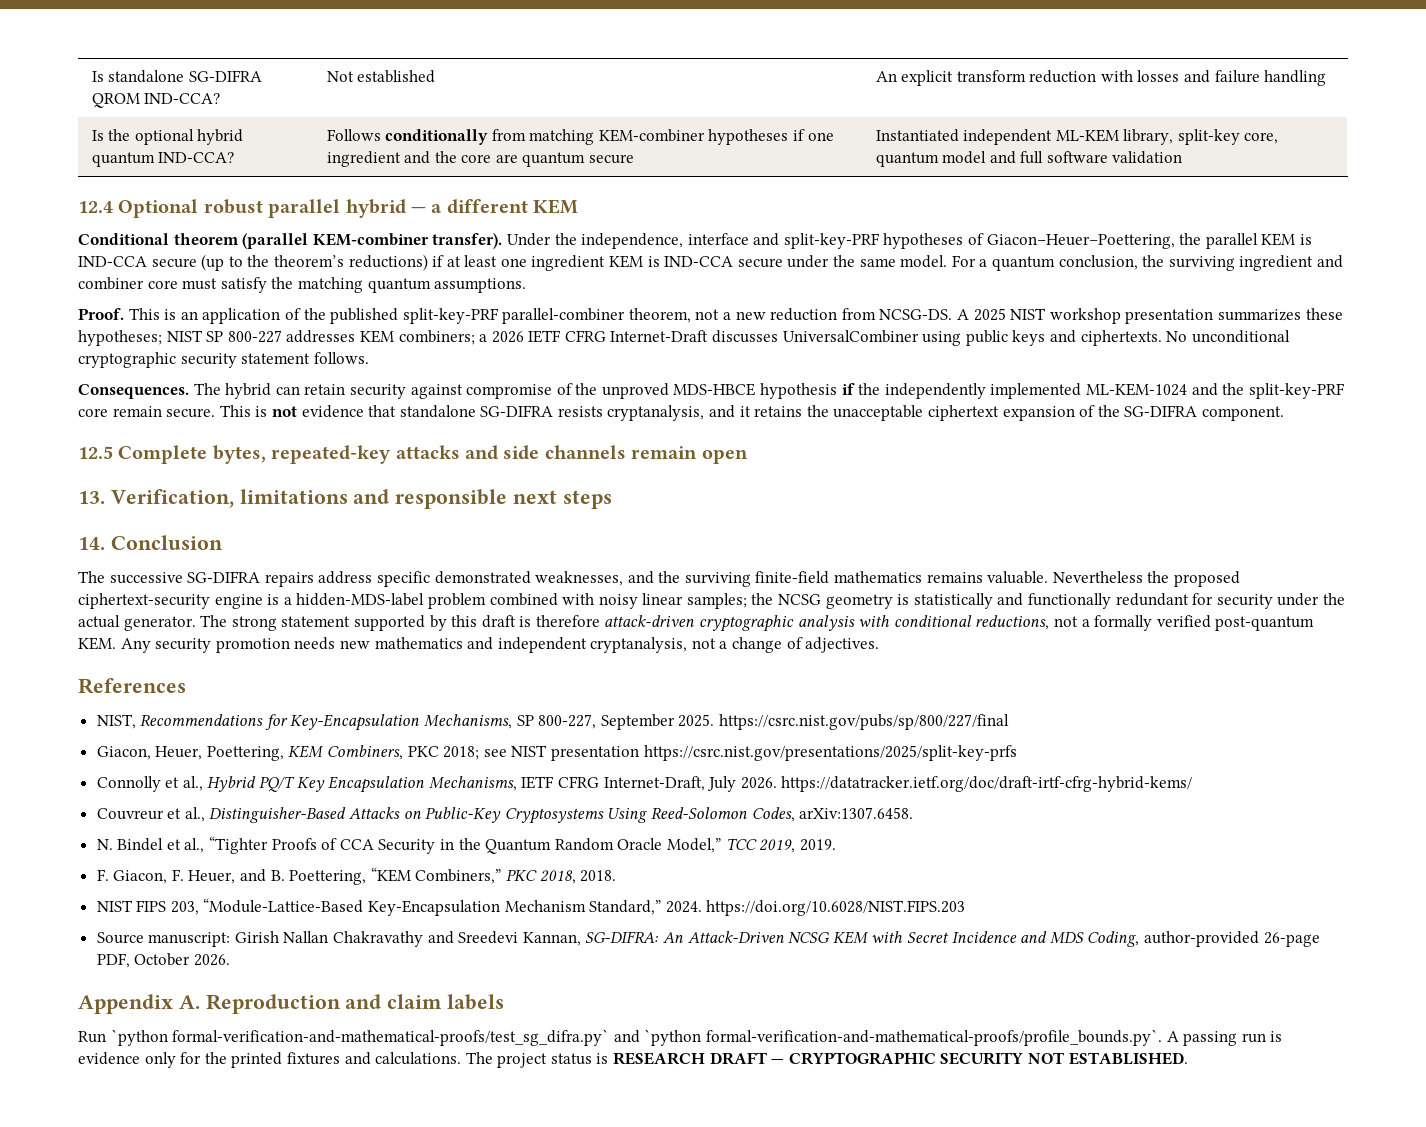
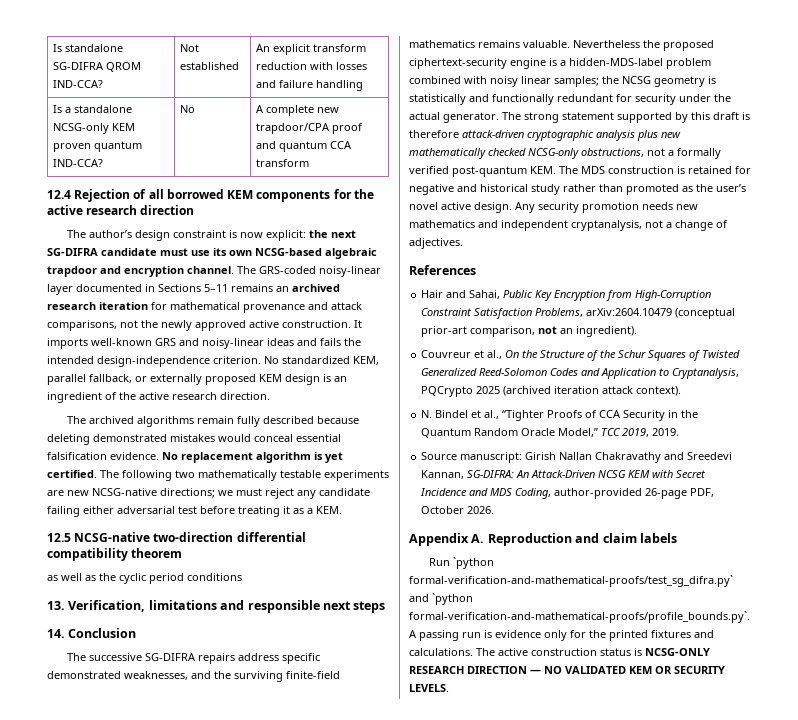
[108,129,244,145] [91,152,235,167] [326,129,834,145] [326,151,635,167] [875,129,1279,145] [875,151,1183,167] [78,199,579,218] [78,233,1313,249] [78,254,1343,271] [78,277,527,293] [78,308,160,320] the optional hybrid quantum IND-CCA? | Follows conditionally from matching KEM-combiner hypotheses if one ingredient and the core are quantum secure | Instantiated independent ML-KEM library, split-key core, quantum model and full software validation // 12.4 Optional robust parallel hybrid — a different KEM // Conditional theorem (parallel KEM-combiner transfer). Under the independence, interface and split-key-PRF hypotheses of Giacon–Heuer–Poettering, the parallel KEM is IND-CCA secure (up to the theorem’s reductions) if at least one ingredient KEM is IND-CCA secure under the same model. For a quantum conclusion, the surviving ingredient and combiner core must satisfy the matching quantum assumptions. // Proof. This -> [65,105,133,113] [53,123,136,134] [53,141,143,152] [53,159,104,167] [180,105,196,113] [256,105,340,116] [256,123,364,134] [256,141,353,152] [256,159,310,167] [47,189,374,202] [47,205,195,215] [66,230,356,241] [47,248,377,259] [47,266,381,277] [47,284,340,295] [47,302,362,313] [47,320,362,331] [47,338,361,349] [47,356,379,367] [47,374,320,385] a standalone NCSG-only KEM proven quantum IND-CCA? | No | A complete new trapdoor/CPA proof and quantum CCA transform // 12.4 Rejection of all borrowed KEM components for the active research direction // The author’s design constraint is now explicit: the next SG-DIFRA candidate must use its own NCSG-based algebraic trapdoor and encryption channel. The GRS-coded noisy-linear layer documented in Sections 5–11 remains an archived research iteration for mathematical provenance and attack comparisons, not the newly approved active construction. It imports well-known GRS and noisy-linear ideas and fails the intended design-independence criterion. No standardized KEM, parallel fallback, or externally proposed KEM design
[202,308,1343,324] [78,330,1290,346] [78,352,369,368] [78,383,1345,399] [78,405,1284,421] [78,445,748,464] application of the published split-key-PRF parallel-combiner theorem, not a new reduction from NCSG-DS. A 2025 NIST workshop presentation summarizes these hypotheses; NIST SP 800-227 addresses KEM combiners; a 2026 IETF CFRG Internet-Draft discusses UniversalCombiner using public keys and ciphertexts. No unconditional cryptographic security statement follows. // Consequences. The hybrid can retain security against compromise of the unproved MDS-HBCE hypothesis if the independently implemented ML-KEM-1024 and the split-key-PRF core remain secure. This is not evidence that standalone SG-DIFRA resists cryptanalysis, and it retains the unacceptable ciphertext expansion of the SG-DIFRA component. // 12.5 Complete bytes, repeated-key attacks and side channels remain open -> [47,392,270,403] [66,416,359,427] [47,434,341,445] [47,452,343,463] [47,470,389,481] [47,488,370,499] [47,506,342,517] [47,532,306,542] [47,548,183,561] [47,573,242,584] ingredient of the active research direction. // The archived algorithms remain fully described because deleting demonstrated mistakes would conceal essential falsification evidence. No replacement algorithm is yet certified. The following two mathematically testable experiments are new NCSG-native directions; we must reject any candidate failing either adversarial test before treating it as a KEM. // 12.5 NCSG-native two-direction differential compatibility theorem // as well as the cyclic period conditions
[858,615,1050,630] with conditional reductions, -> [637,130,681,141] [409,148,644,159] plus new mathematically checked NCSG-only obstructions,
(116, 643) none -> [559,166,751,174] [409,184,746,195] [409,202,512,213] The MDS construction is retained for negative and historical study rather than promoted as the user’s novel active design.
[96,714,1010,731] [96,745,1017,761] [96,776,1193,793] [96,807,914,824] NIST, Recommendations for Key-Encapsulation Mechanisms, SP 800-227, September 2025. https://csrc.nist.gov/pubs/sp/800/227/final // Giacon, Heuer, Poettering, KEM Combiners, PKC 2018; see NIST presentation https://csrc.nist.gov/presentations/2025/split-key-prfs // Connolly et al., Hybrid PQ/T Key Encapsulation Mechanisms, IETF CFRG Internet-Draft, July 2026. https://datatracker.ietf.org/doc/draft-irtf-cfrg-hybrid-kems/ // Couvreur et al., Distinguisher-Based Attacks on Public-Key Cryptosystems Using Reed-Solomon Codes, arXiv:1307.6458. -> [421,290,712,301] [421,308,736,319] [421,326,638,337] [421,350,741,361] [421,368,740,379] [421,386,682,397] Hair and Sahai, Public Key Encryption from High-Corruption Constraint Satisfaction Problems, arXiv:2604.10479 (conceptual prior-art comparison, not an ingredient). // Couvreur et al., On the Structure of the Schur Squares of Twisted Generalized Reed-Solomon Codes and Application to Cryptanalysis, PQCrypto 2025 (archived iteration attack context).
[96,867,617,885] [96,898,966,916] // F. Giacon, F. Heuer, and B. Poettering, “KEM Combiners,” PKC 2018, 2018. // NIST FIPS 203, “Module-Lattice-Based Key-Encapsulation Mechanism Standard,” 2024. https://doi.org/10.6028/NIST.FIPS.203 -> (680, 432) none
[497,1052,1188,1068] project status is RESEARCH DRAFT — CRYPTOGRAPHIC SECURITY NOT ESTABLISHED. -> [498,648,710,656] [409,666,725,674] [409,684,449,692] active construction status is NCSG-ONLY RESEARCH DIRECTION — NO VALIDATED KEM OR SECURITY LEVELS.

